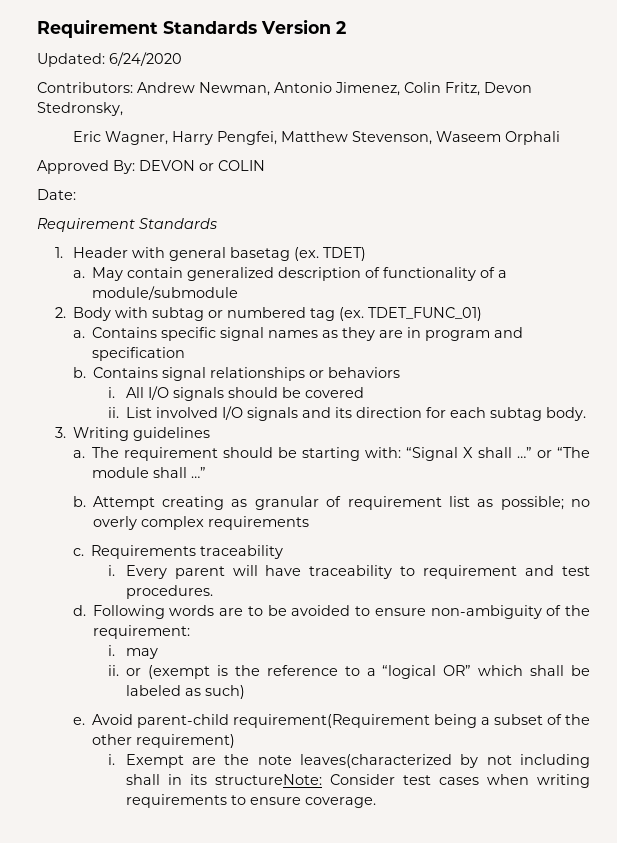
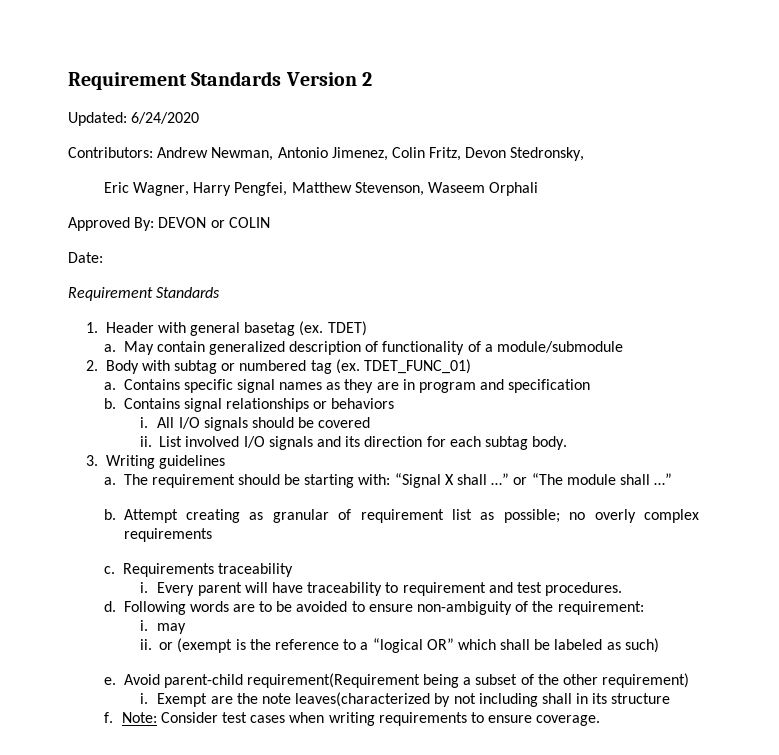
[214,774,322,785] structureNote: -> [611,693,671,704] [103,712,157,723] structure // f. Note:

